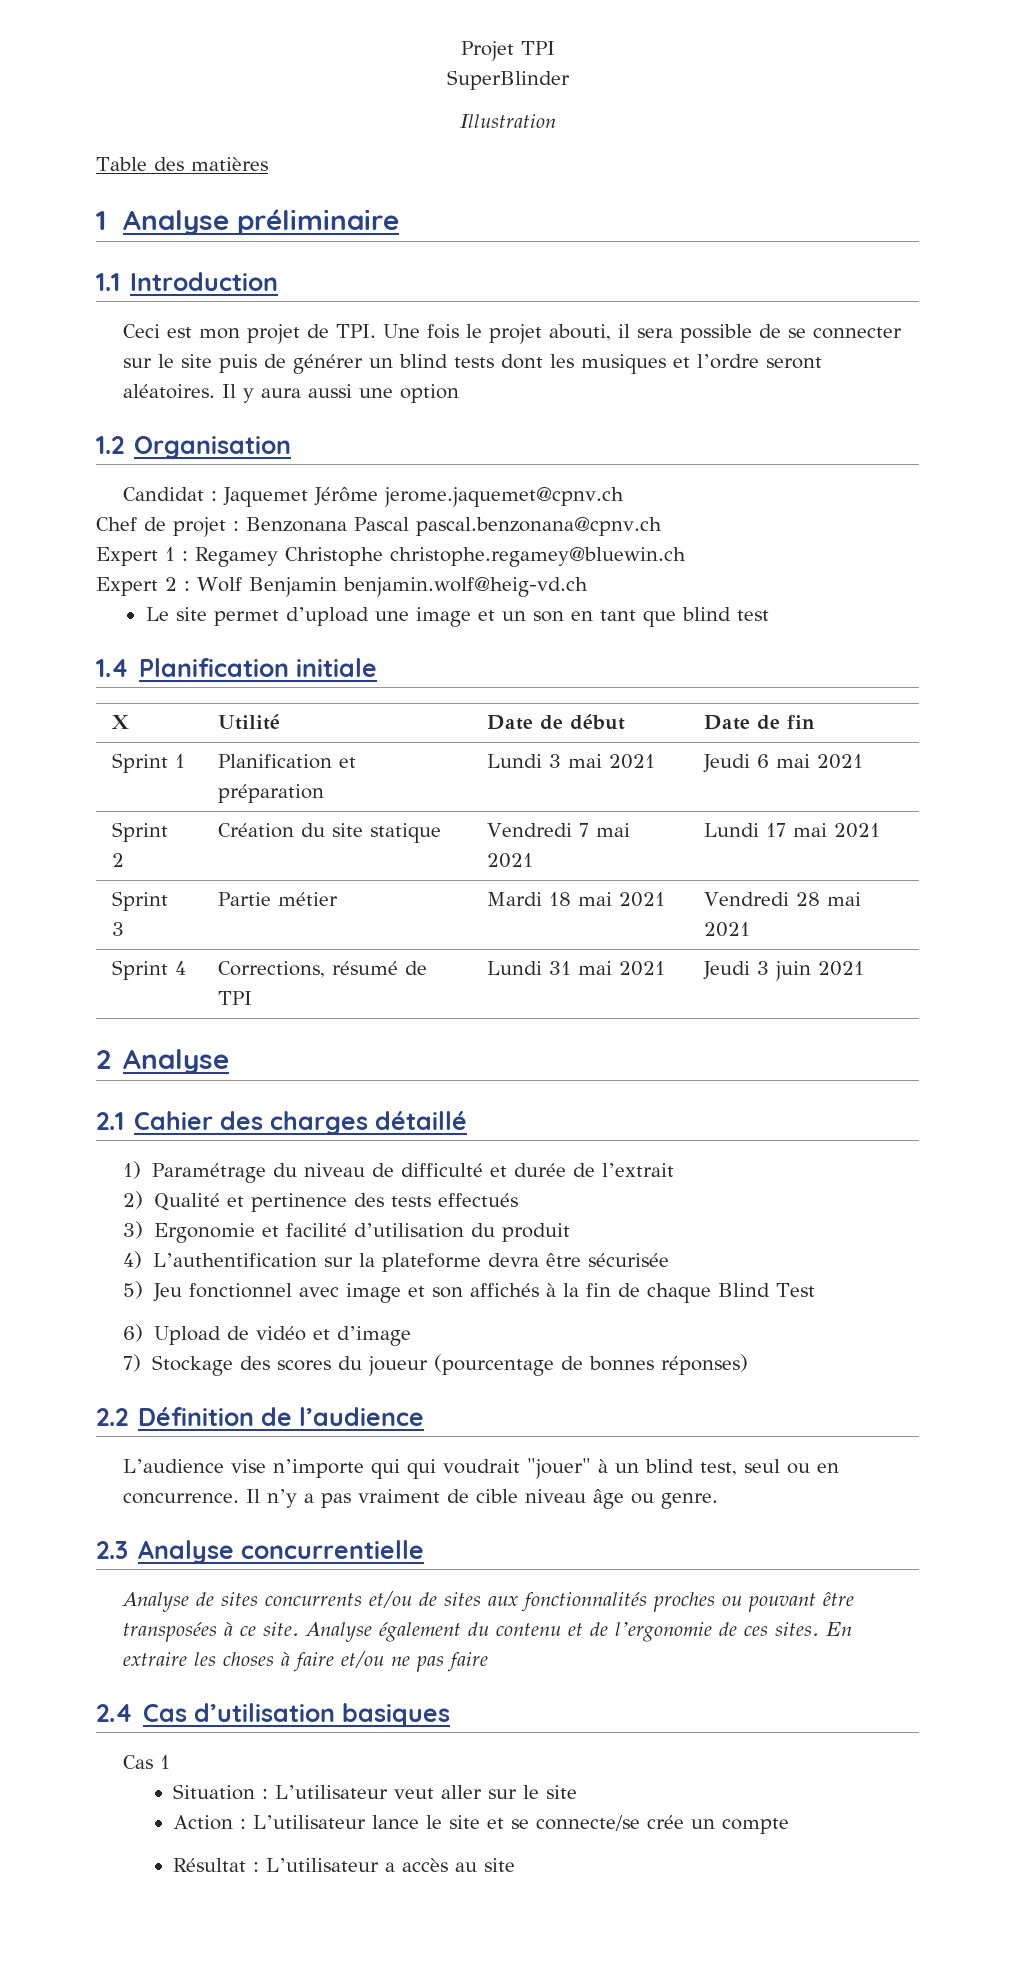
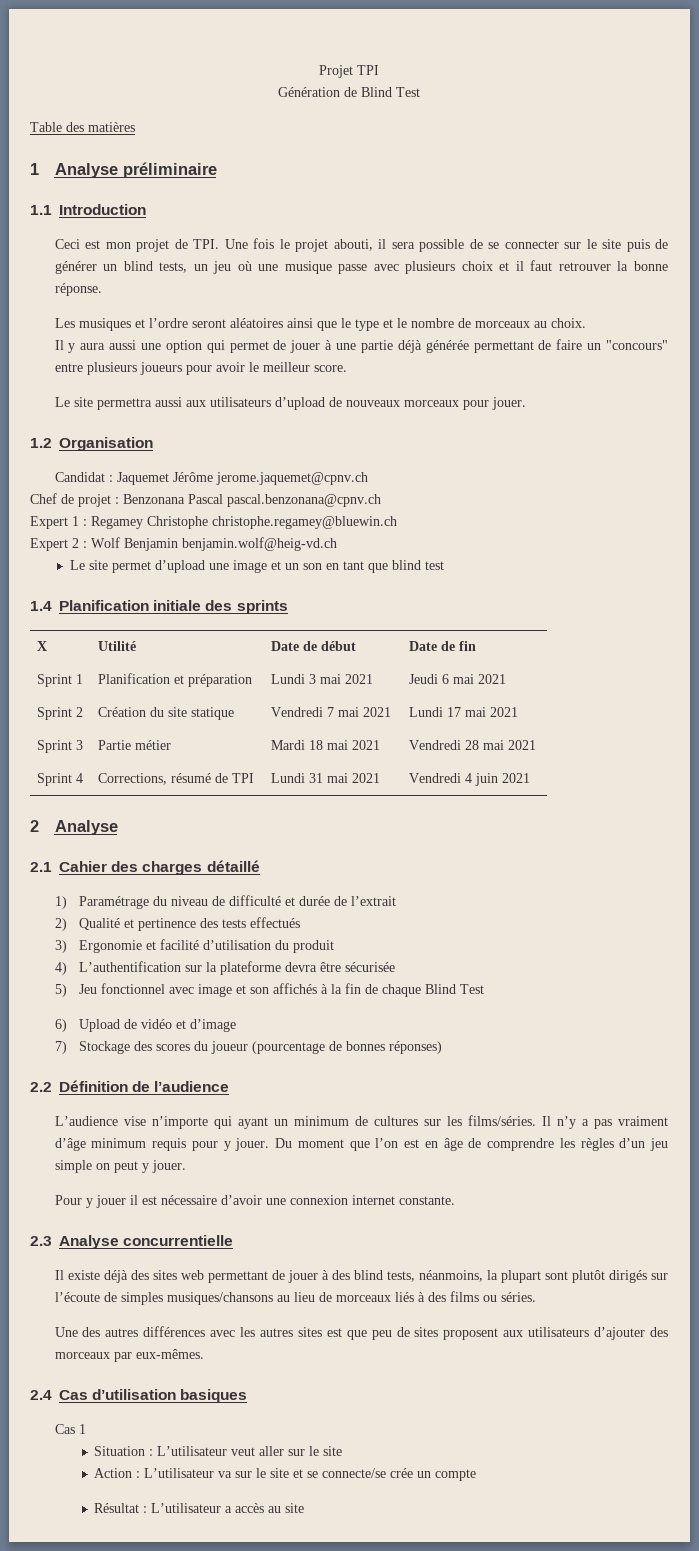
[446,70,570,90] [459,114,556,128] SuperBlinder // Illustration -> [278,87,420,97] Génération de Blind Test
[454,354,823,374] [123,384,216,399] tests dont les musiques et l’ordre seront aléatoires. -> [159,260,669,274] [54,283,102,296] [54,318,586,331] tests, un jeu où une musique passe avec plusieurs choix et il faut retrouver la bonne réponse. // Les musiques et l’ordre seront aléatoires ainsi que le type et le nombre de morceaux au choix. //
(460, 393) none -> [206,339,668,353] [54,362,347,375] [54,397,526,410] qui permet de jouer à une partie déjà générée permettant de faire un "concours" entre plusieurs joueurs pour avoir le meilleur score. // Le site permettra aussi aux utilisateurs d’upload de nouveaux morceaux pour jouer.
(378, 667) none -> [205,600,288,614] des sprints
[703,961,770,980] Jeudi 3 -> [408,773,472,783] Vendredi 4
[407,1458,840,1479] [123,1493,240,1504] qui voudrait "jouer" à un blind test, seul ou en concurrence. -> [237,1115,536,1129] ayant un minimum de cultures sur les films/séries.
[447,1488,719,1509] [96,1540,425,1564] [122,1591,855,1612] [123,1622,853,1642] [123,1651,489,1672] de cible niveau âge ou genre. // 2.3 Analyse concurrentielle // Analyse de sites concurrents et/ou de sites aux fonctionnalités proches ou pouvant être transposées à ce site. Analyse également du contenu et de l’ergonomie de ces sites. En extraire les choses à faire et/ou ne pas faire -> [54,1138,669,1151] [54,1160,186,1173] [54,1195,455,1208] [30,1235,234,1249] [54,1270,669,1283] [54,1291,536,1305] [54,1326,668,1340] [54,1349,204,1362] d’âge minimum requis pour y jouer. Du moment que l’on est en âge de comprendre les règles d’un jeu simple on peut y jouer. // Pour y jouer il est nécessaire d’avoir une connexion internet constante. // 2.3 Analyse concurrentielle // Il existe déjà des sites web permettant de jouer à des blind tests, néanmoins, la plupart sont plutôt dirigés sur l’écoute de simples musiques/chansons au lieu de morceaux liés à des films ou séries. // Une des autres différences avec les autres sites est que peu de sites proposent aux utilisateurs d’ajouter des morceaux par eux-mêmes.
[372,1815,420,1829] lance -> [218,1471,253,1478] va sur

